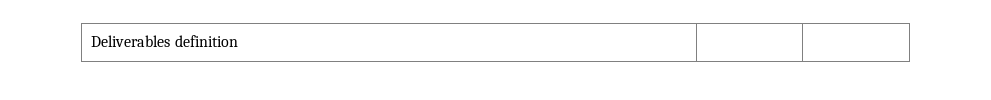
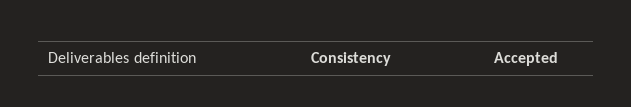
(238, 41) | -> [311,52,392,66] [494,52,558,66] Consistency | Accepted

